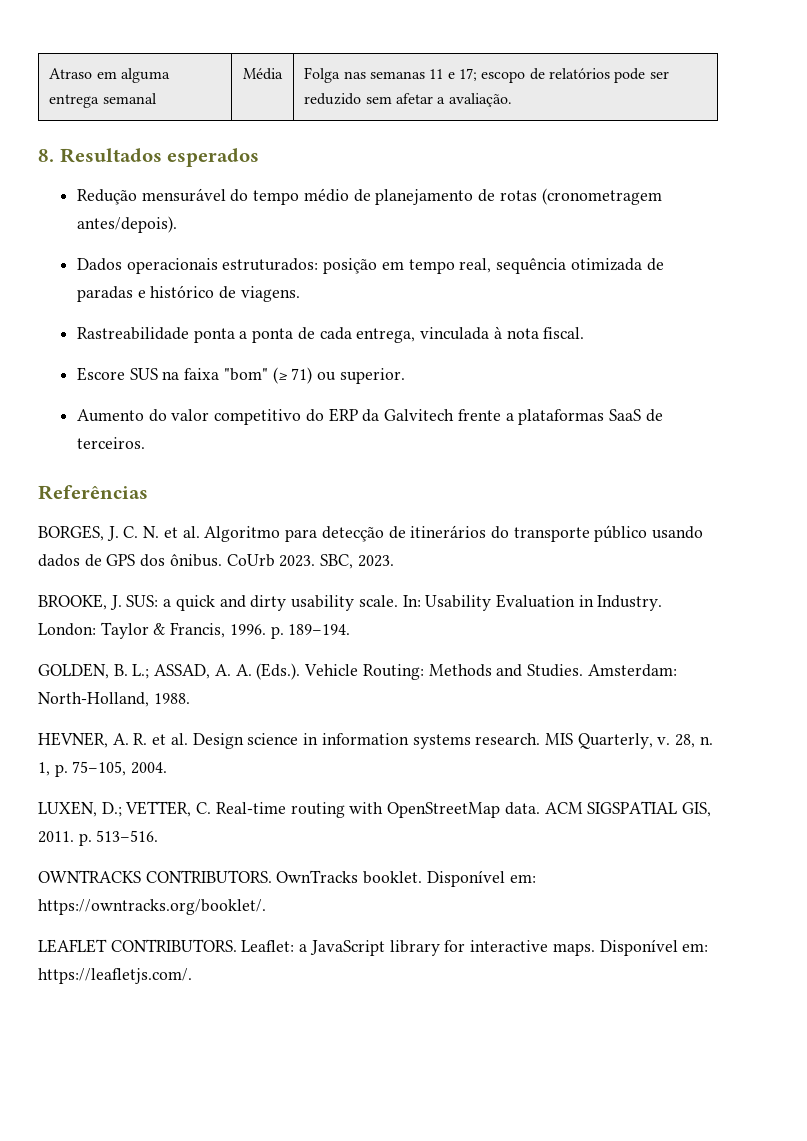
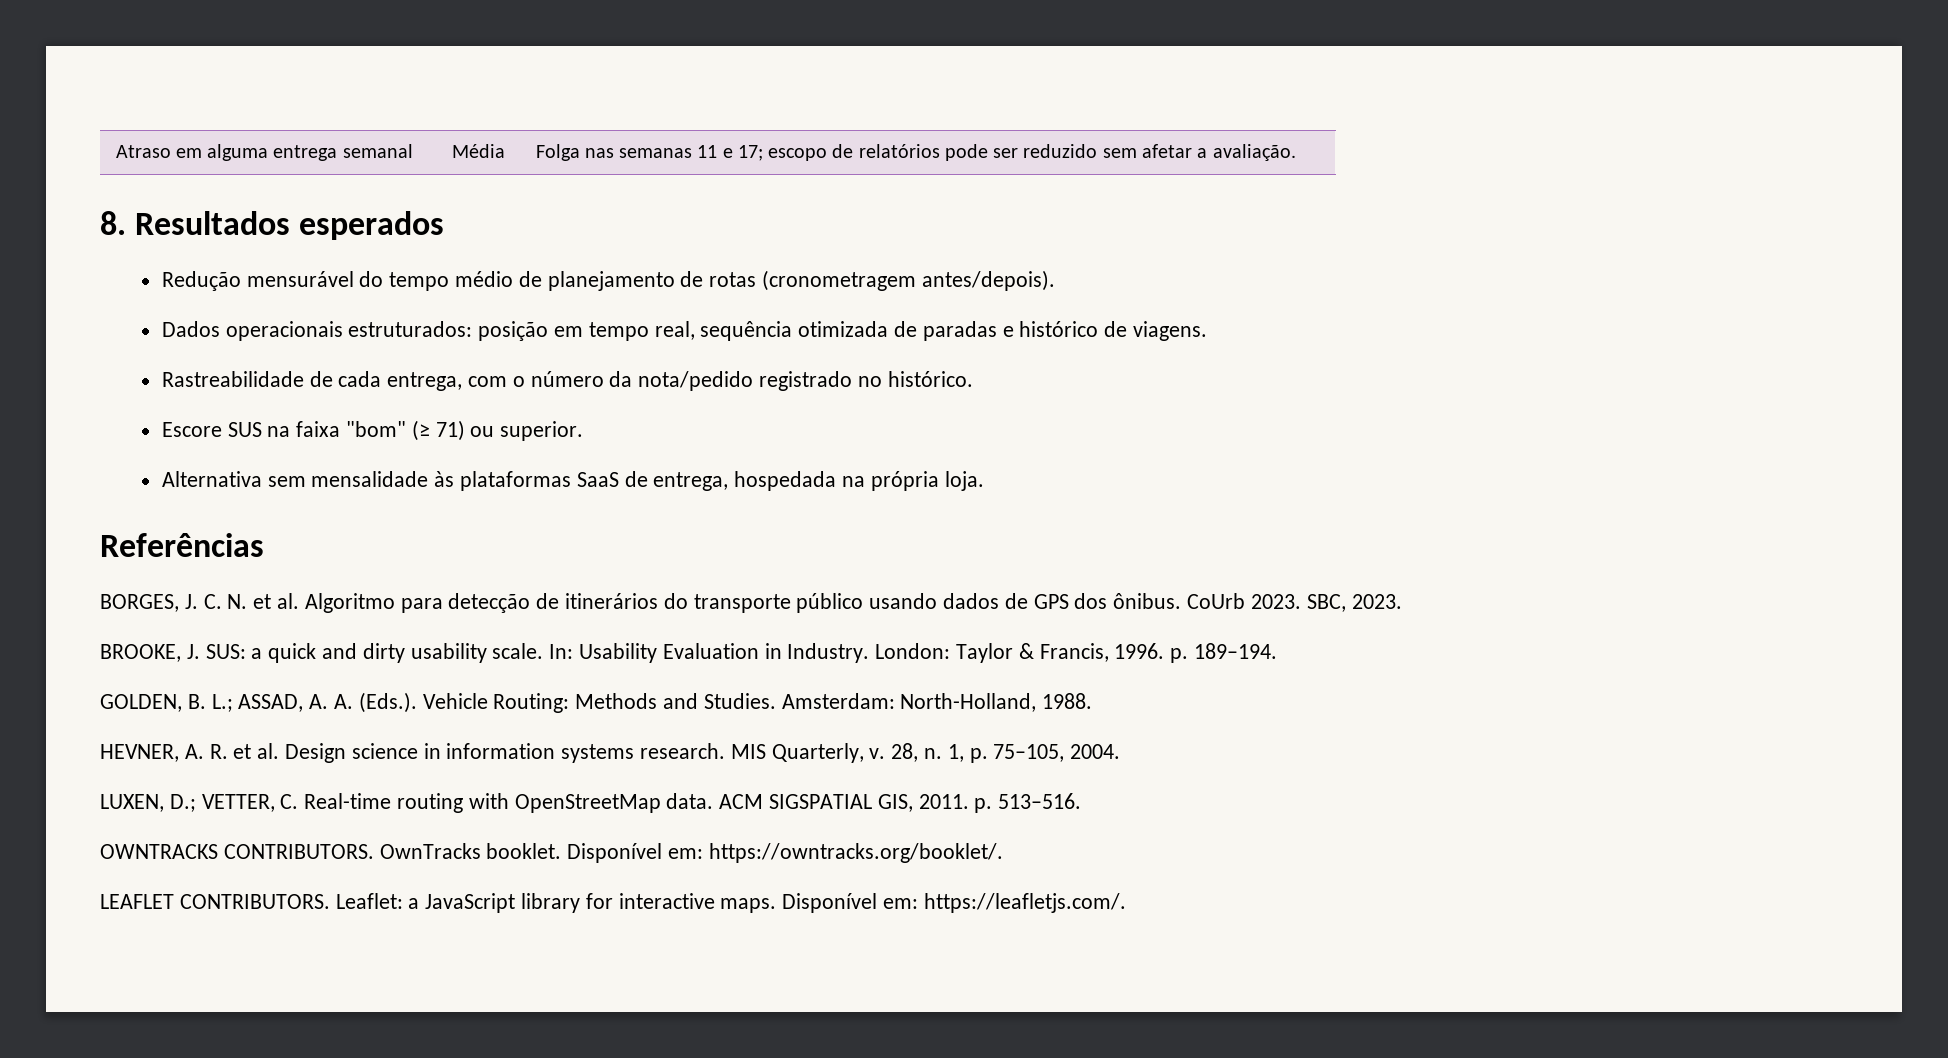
[193,326,585,343] ponta a ponta de cada entrega, vinculada à nota fiscal. -> [309,371,973,391] de cada entrega, com o número da nota/pedido registrado no histórico.
[77,408,663,425] [77,437,146,449] Aumento do valor competitivo do ERP da Galvitech frente a plataformas SaaS de terceiros. -> [161,471,984,491] Alternativa sem mensalidade às plataformas SaaS de entrega, hospedada na própria loja.

